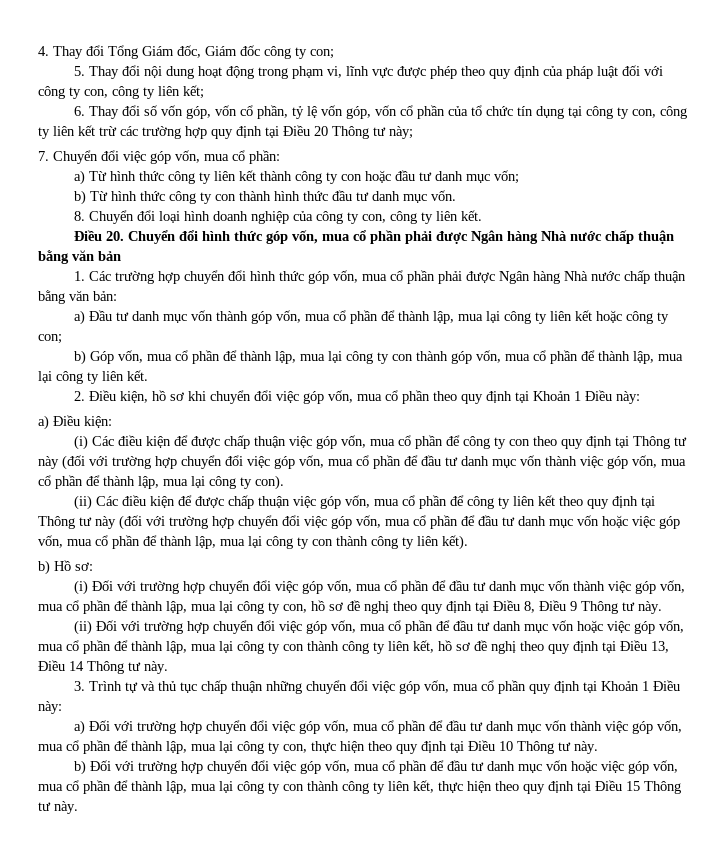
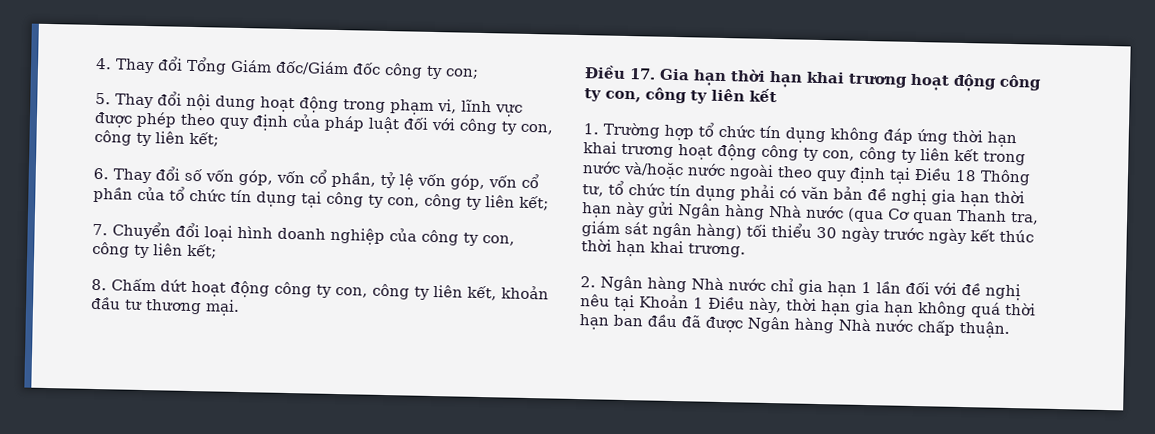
[177,45,237,58] đốc, Giám -> [275,60,349,76] đốc/Giám
[78,125,413,139] [38,150,280,164] [73,170,519,185] [73,190,456,205] [73,211,85,221] kết trừ các trường hợp quy định tại Điều 20 Thông tư này; // 7. Chuyển đổi việc góp vốn, mua cổ phần: // a) Từ hình thức công ty liên kết thành công ty con hoặc đầu tư danh mục vốn; // b) Từ hình thức công ty con thành hình thức đầu tư danh mục vốn. // 8. -> [519,195,549,211] [92,223,108,236] kết; // 7.
[460,210,482,221] [73,230,674,244] [38,250,121,264] [73,270,686,284] [38,290,117,304] [73,310,669,325] [38,334,62,344] [73,350,683,365] [38,370,148,384] [73,390,640,404] [38,415,112,430] [73,435,687,450] [38,455,686,470] [38,475,284,490] [73,495,655,510] [38,515,680,530] [38,535,468,550] [38,560,93,575] [73,580,685,595] [38,600,662,614] [73,620,684,635] [38,640,669,654] [38,660,168,674] [73,680,680,694] [38,701,62,714] [73,720,682,735] [38,740,598,754] [73,760,678,775] [38,780,681,794] [38,801,78,814] kết. // Điều 20. Chuyển đổi hình thức góp vốn, mua cổ phần phải được Ngân hàng Nhà nước chấp thuận bằng văn bản // 1. Các trường hợp chuyển đổi hình thức góp vốn, mua cổ phần phải được Ngân hàng Nhà nước chấp thuận bằng văn bản: // a) Đầu tư danh mục vốn thành góp vốn, mua cổ phần để thành lập, mua lại công ty liên kết hoặc công ty con; // b) Góp vốn, mua cổ phần để thành lập, mua lại công ty con thành góp vốn, mua cổ phần để thành lập, mua lại công ty liên kết. // 2. Điều kiện, hồ sơ khi chuyển đổi việc góp vốn, mua cổ phần theo quy định tại Khoản 1 Điều này: // a) Điều kiện: // (i) Các điều kiện để được chấp thuận việc góp vốn, mua cổ phần để công ty con theo quy định tại Thông tư này (đối với trường hợp chuyển đổi việc góp vốn, mua cổ phần để đầu tư danh mục vốn thành việc góp vốn, mua cổ phần để thành lập, mua lại công ty con). // (ii) Các điều kiện để được chấp thuận việc góp vốn, mua cổ phần để công ty liên kết theo quy định tại Thông tư này (đối với trường hợp chuyển đổi việc góp vốn, mua cổ phần để đầu tư danh mục vốn hoặc việc góp vốn, mua cổ phần để thành lập, mua lại công ty con thành công ty liên kết). // b) Hồ sơ: // (i) Đối với trường hợp chuyển đổi việc góp vốn, mua cổ phần để đầu tư danh mục vốn thành việc góp vốn, mua cổ phần để thành lập, mua lại công ty con, hồ sơ đề nghị theo quy định tại Điều 8, Điều 9 Thông tư này. // (ii) Đối với trường hợp chuyển đổi việc góp vốn, mua cổ phần để đầu tư danh mục vốn hoặc việc góp vốn, mua cổ phần để thành lập, mua lại công ty con thành công ty liên kết, hồ sơ đề nghị theo quy định tại Điều 13, Điều 14 Thông tư này. // 3. Trình tự và thủ tục chấp thuận những chuyển đổi việc góp vốn, mua cổ phần quy định tại Khoản 1 Điều này: // a) Đối với trường hợp chuyển đổi việc góp vốn, mua cổ phần để đầu tư danh mục vốn thành việc góp vốn, mua cổ phần để thành lập, mua lại công ty con, thực hiện theo quy định tại Điều 10 Thông tư này. // b) Đối với trường hợp chuyển đổi việc góp vốn, mua cổ phần để đầu tư danh mục vốn hoặc việc góp vốn, mua cổ phần để thành lập, mua lại công ty con thành công ty liên kết, thực hiện theo quy định tại Điều 15 Thông tư này. -> [187,243,217,259] [91,278,549,301] [90,296,240,316] [584,65,1042,92] [584,87,777,104] [583,122,1017,148] [583,141,1026,166] [582,161,1031,186] [582,180,1025,207] [581,201,1039,225] [581,221,1034,245] [581,239,746,258] [580,275,1021,301] [580,294,1036,318] [579,314,1010,338] kết; // 8. Chấm dứt hoạt động công ty con, công ty liên kết, khoản đầu tư thương mại. // Điều 17. Gia hạn thời hạn khai trương hoạt động công ty con, công ty liên kết // 1. Trường hợp tổ chức tín dụng không đáp ứng thời hạn khai trương hoạt động công ty con, công ty liên kết trong nước và/hoặc nước ngoài theo quy định tại Điều 18 Thông tư, tổ chức tín dụng phải có văn bản đề nghị gia hạn thời hạn này gửi Ngân hàng Nhà nước (qua Cơ quan Thanh tra, giám sát ngân hàng) tối thiểu 30 ngày trước ngày kết thúc thời hạn khai trương. // 2. Ngân hàng Nhà nước chỉ gia hạn 1 lần đối với đề nghị nêu tại Khoản 1 Điều này, thời hạn gia hạn không quá thời hạn ban đầu đã được Ngân hàng Nhà nước chấp thuận.

